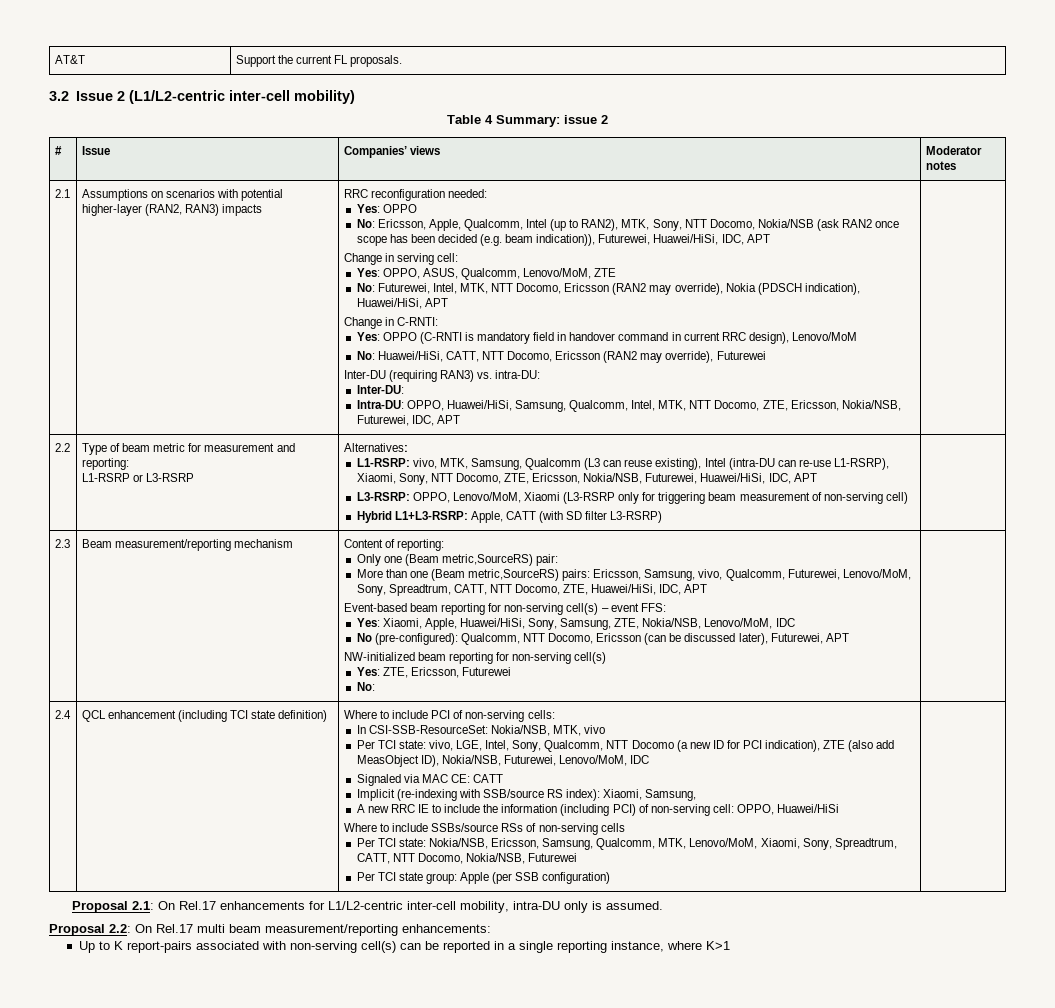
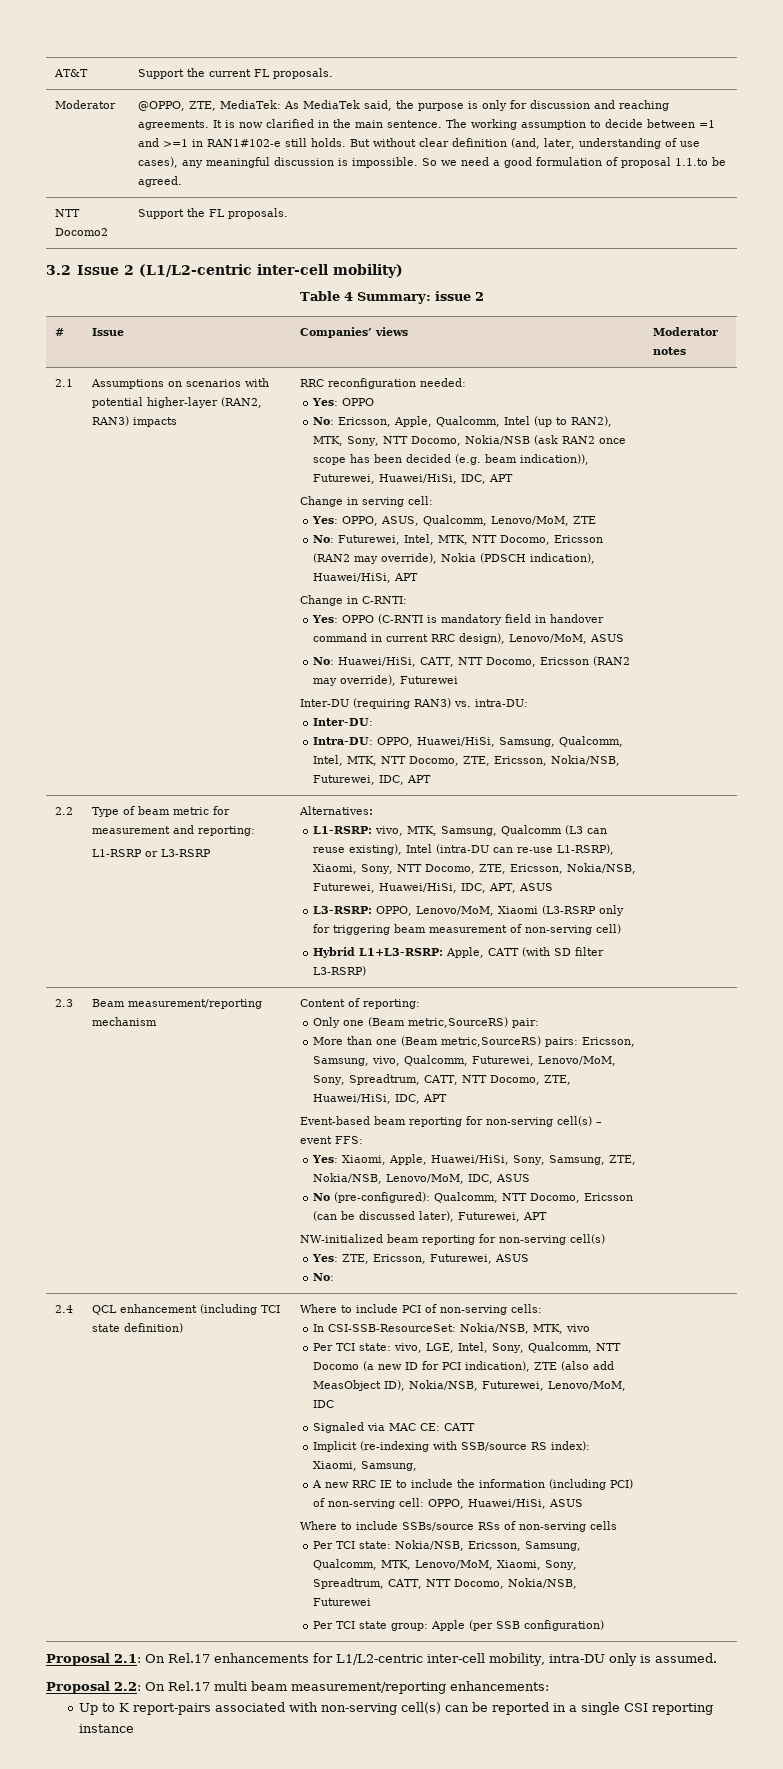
(403, 61) none -> [55,100,117,109] [138,100,670,111] [138,119,716,130] [138,138,701,149] [138,157,727,168] [138,176,183,187] [55,209,81,217] [55,228,109,236] [138,208,289,219] // Moderator | @OPPO, ZTE, MediaTek: As MediaTek said, the purpose is only for discussion and reaching agreements. It is now clarified in the main sentence. The working assumption to decide between =1 and >=1 in RAN1#102-e still holds. But without clear definition (and, later, understanding of use cases), any meaningful discussion is impossible. So we need a good formulation of proposal 1.1.to be agreed. // NTT Docomo2 | Support the FL proposals.
[791,332,857,341] Lenovo/MoM -> [508,634,624,644] Lenovo/MoM, ASUS
[793,473,817,482] APT -> [488,883,553,893] APT, ASUS
[775,618,795,627] IDC -> [467,1174,530,1184] IDC, ASUS
[461,667,511,676] Futurewei -> [429,1254,529,1264] Futurewei, ASUS
[777,804,840,813] Huawei/HiSi -> [467,1499,583,1509] Huawei/HiSi, ASUS
[556,941,730,953] reporting instance, where K>1 -> [624,1703,714,1715] [79,1724,135,1733] CSI reporting instance

